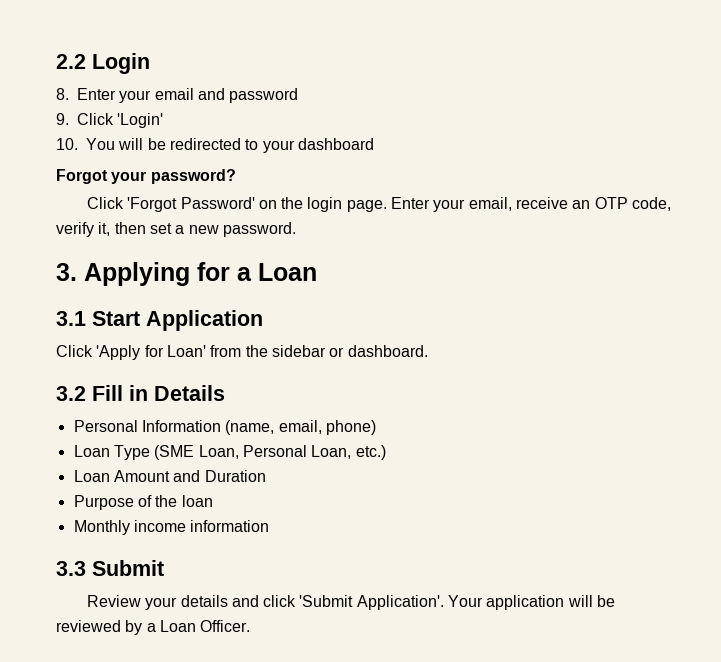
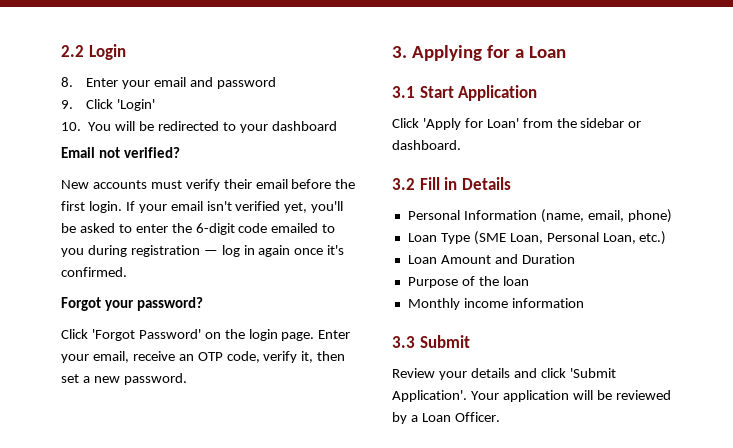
(374, 144) none -> [61,147,180,158] [61,179,356,191] [61,201,344,213] [61,223,336,235] [61,245,345,257] [61,267,127,277] // Email not verified? // New accounts must verify their email before the first login. If your email isn't verified yet, you'll be asked to enter the 6-digit code emailed to you during registration — log in again once it's confirmed.

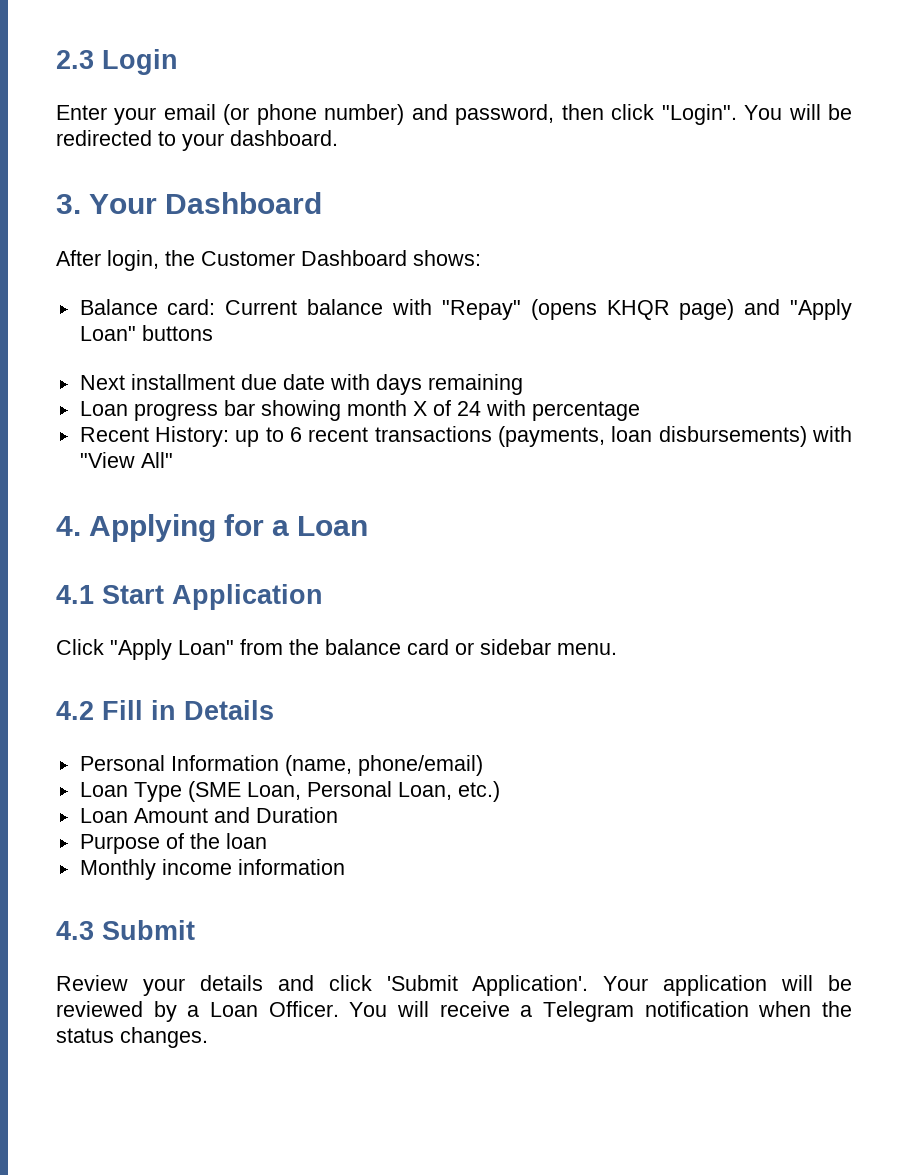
[61,45,84,57] 2.2 -> [56,50,94,69] 2.3
[61,77,73,87] 8. -> (178, 62) none
[190,77,277,89] [61,99,156,111] [61,122,81,131] and password // 9. Click 'Login' // 10. -> [223,104,737,125] (or phone number) and password, then click "Login".
[271,121,337,131] [61,147,180,158] [61,179,356,191] [61,201,344,213] [61,223,336,235] [61,245,345,257] [61,267,127,277] [61,297,203,311] [61,329,351,341] [61,351,346,363] [61,373,187,385] [392,46,407,58] dashboard // Email not verified? // New accounts must verify their email before the first login. If your email isn't verified yet, you'll be asked to enter the 6-digit code emailed to you during registration — log in again once it's confirmed. // Forgot your password? // Click 'Forgot Password' on the login page. Enter your email, receive an OTP code, verify it, then set a new password. // 3. -> [230,130,338,146] [56,192,323,214] [56,250,481,271] [79,299,853,320] [79,325,213,341] [79,374,523,395] [79,400,640,421] [79,426,853,447] [79,452,173,468] [56,516,81,536] dashboard. // 3. Your Dashboard // After login, the Customer Dashboard shows: // Balance card: Current balance with "Repay" (opens KHQR page) and "Apply Loan" buttons // Next installment due date with days remaining // Loan progress bar showing month X of 24 with percentage // Recent History: up to 6 recent transactions (payments, loan disbursements) with "View All" // 4.
[392,86,415,98] 3.1 -> [56,585,94,604] 4.1
[422,118,642,130] [392,140,461,150] [392,178,415,190] 'Apply for Loan' from the sidebar or dashboard. // 3.2 -> [110,639,617,660] [56,701,94,720] "Apply Loan" from the balance card or sidebar menu. // 4.2
[587,209,672,223] email, phone) -> [357,755,483,776] phone/email)
[392,336,415,348] 3.3 -> [56,921,94,940] 4.3
(500, 417) none -> [349,1001,852,1022] [56,1027,208,1048] You will receive a Telegram notification when the status changes.

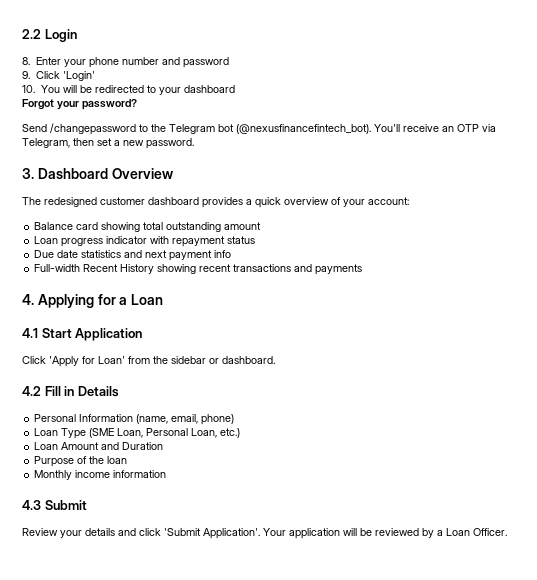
[56,50,94,69] 2.3 -> [22,29,41,39] 2.2
(178, 62) none -> [22,57,30,65] 8.
[163,104,737,125] email (or phone number) and password, then click "Login". -> [89,57,230,68] [22,71,96,81] [22,85,35,93] phone number and password // 9. Click 'Login' // 10.
[230,130,338,146] dashboard. -> [183,85,235,93] [22,99,137,110] [22,123,496,135] [22,138,194,149] dashboard // Forgot your password? // Send /changepassword to the Telegram bot (@nexusfinancefintech_bot). You'll receive an OTP via Telegram, then set a new password.
[89,192,323,214] [56,250,481,271] [79,299,853,320] [79,325,213,341] [79,374,523,395] [79,400,640,421] [79,426,853,447] [79,452,173,468] Your Dashboard // After login, the Customer Dashboard shows: // Balance card: Current balance with "Repay" (opens KHQR page) and "Apply Loan" buttons // Next installment due date with days remaining // Loan progress bar showing month X of 24 with percentage // Recent History: up to 6 recent transactions (payments, loan disbursements) with "View All" -> [37,168,174,179] [22,197,409,208] [34,222,262,232] [34,236,256,247] [34,250,232,261] [34,264,363,275] Dashboard Overview // The redesigned customer dashboard provides a quick overview of your account: // Balance card showing total outstanding amount // Loan progress indicator with repayment status // Due date statistics and next payment info // Full-width Recent History showing recent transactions and payments
[110,639,617,660] "Apply Loan" from the balance card or sidebar menu. -> [49,356,275,367] 'Apply for Loan' from the sidebar or dashboard.
[357,755,483,776] phone/email) -> [171,414,235,425] email, phone)
[349,1001,852,1022] [56,1027,208,1048] You will receive a Telegram notification when the status changes. -> (507, 532) none

